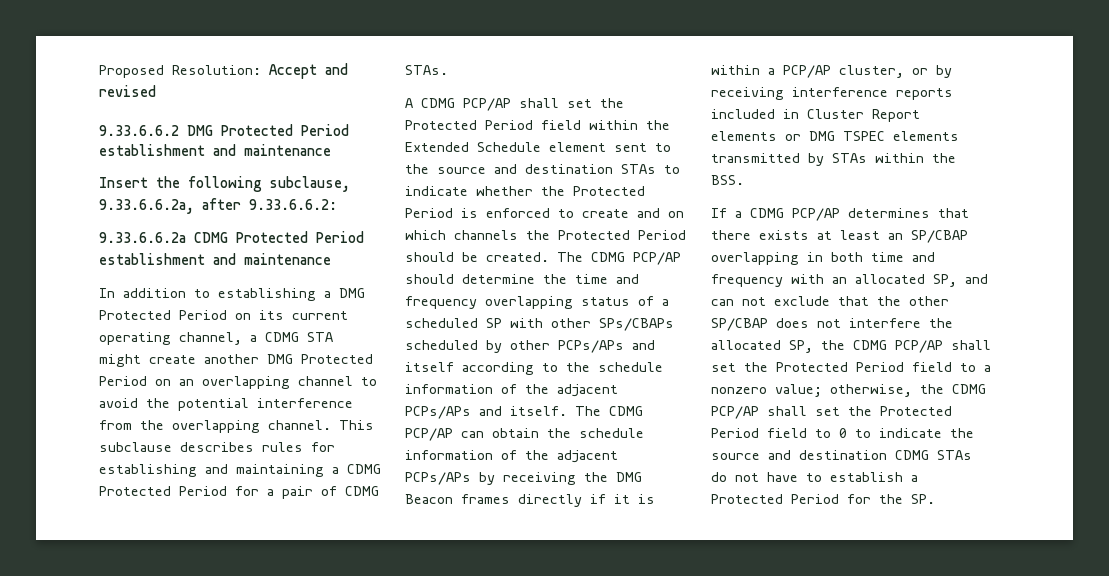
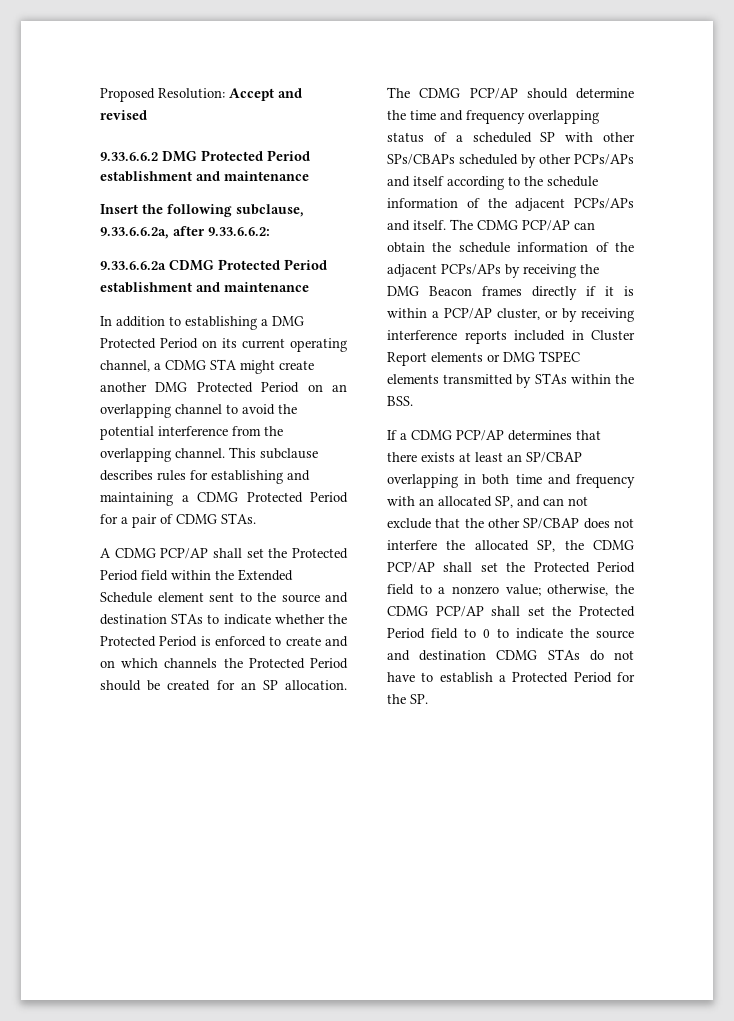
[486,252,549,262] created. -> [167,680,347,691] created for an SP allocation.

